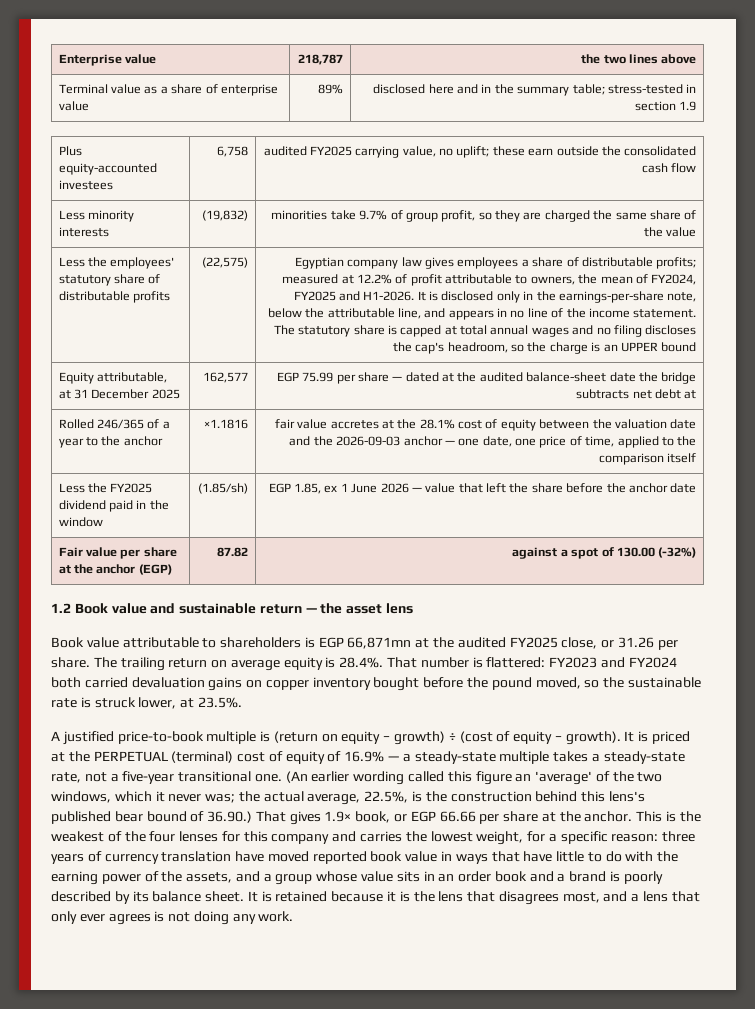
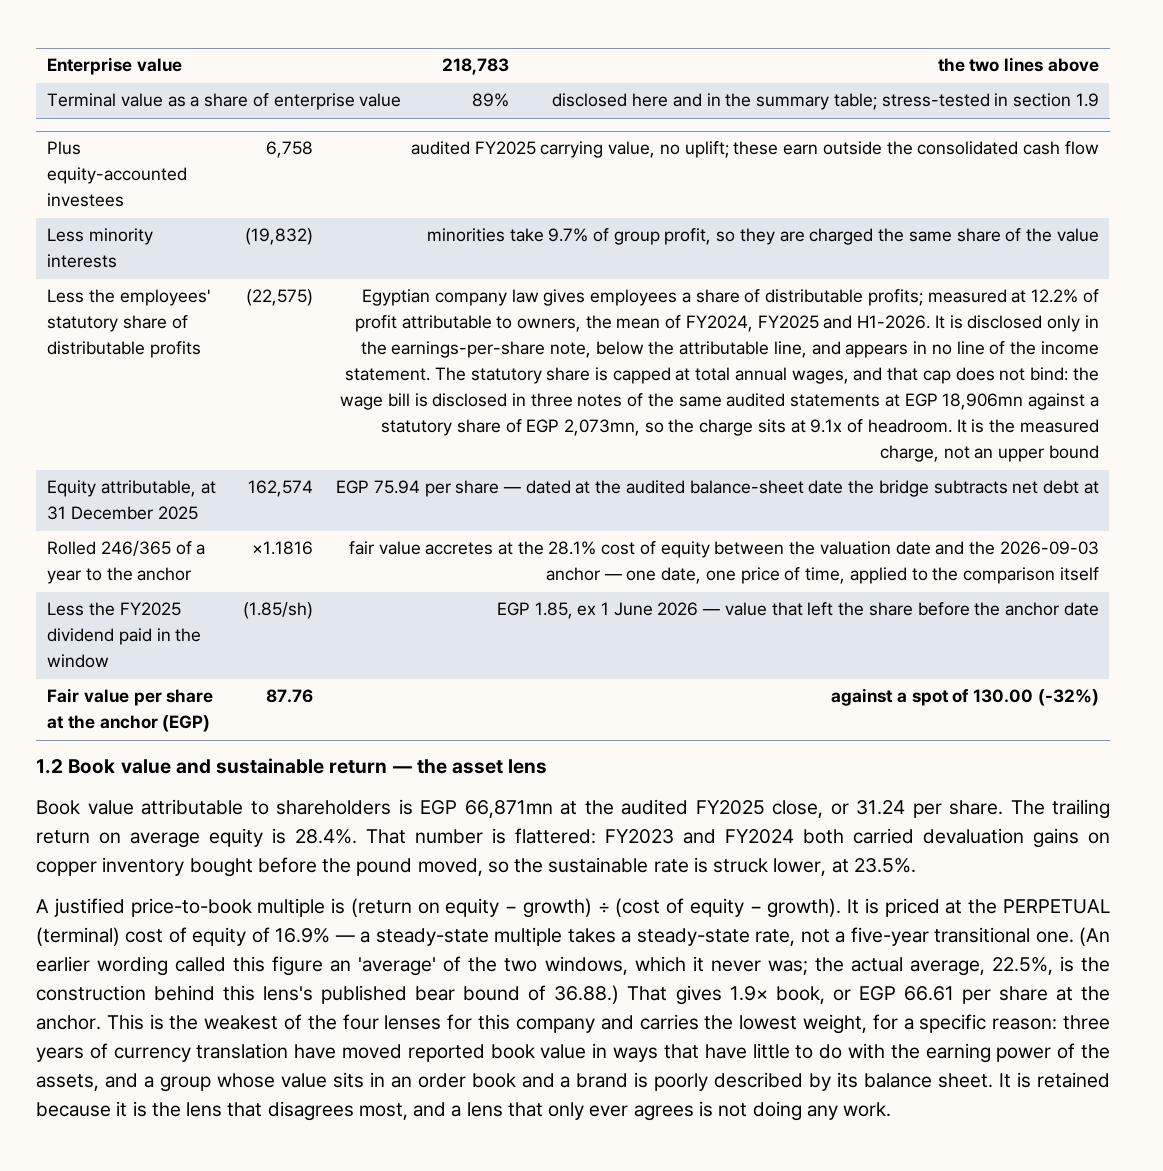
[298,54,344,65] 218,787 -> [441,58,509,75] 218,783
[531,325,697,337] [392,342,658,354] wages and no filing discloses the cap's headroom, so the charge is an UPPER -> [791,367,1099,384] [340,393,1099,410] [381,419,1099,436] [879,445,1044,462] wages, and that cap does not bind: the wage bill is disclosed in three notes of the same audited statements at EGP 18,906mn against a statutory share of EGP 2,073mn, so the charge sits at 9.1x of headroom. It is the measured charge, not an upper
[203,372,249,383] [276,372,334,382] 162,577 | EGP 75.99 -> [247,480,313,497] [336,480,420,494] 162,574 | EGP 75.94
[217,547,249,557] 87.82 -> [265,689,313,703] 87.76
[617,637,654,648] 31.26 -> [856,800,905,815] 31.24
[207,811,253,823] 36.90.) -> [554,985,620,1004] 36.88.)
[439,811,476,822] 66.66 -> [903,986,954,1001] 66.61

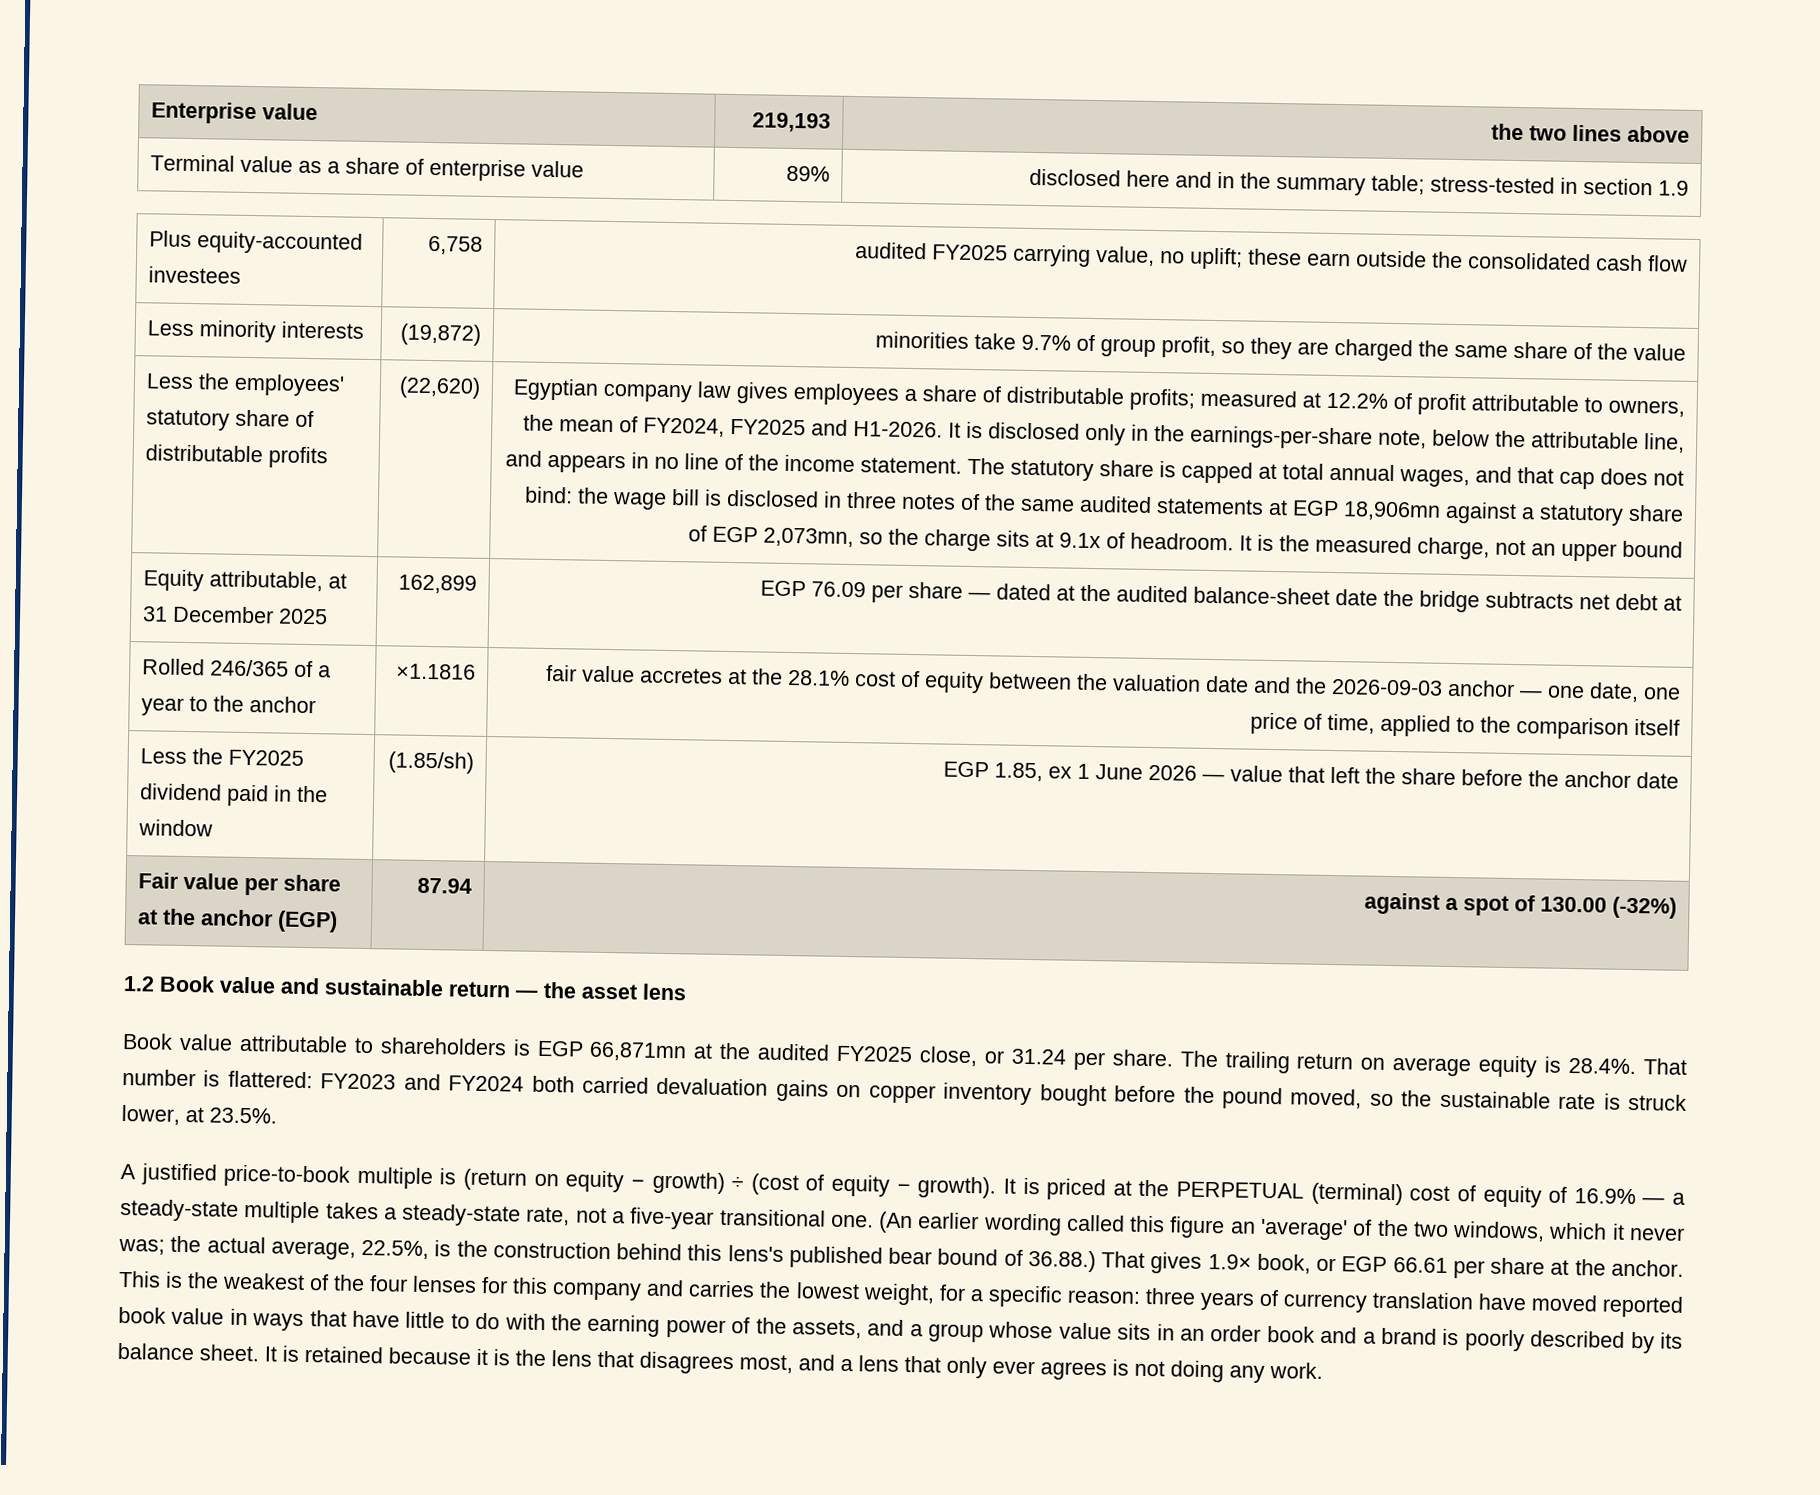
[441,58,509,75] 218,783 -> [752,112,832,133] 219,193
[244,228,313,245] (19,832) -> [400,323,482,346] (19,872)
[245,289,313,306] (22,575) -> [399,376,482,399] (22,620)
[247,480,313,497] [336,480,420,494] 162,574 | EGP 75.94 -> [398,574,478,594] [760,580,867,598] 162,899 | EGP 76.09
[265,689,313,703] 87.76 -> [417,877,473,894] 87.94

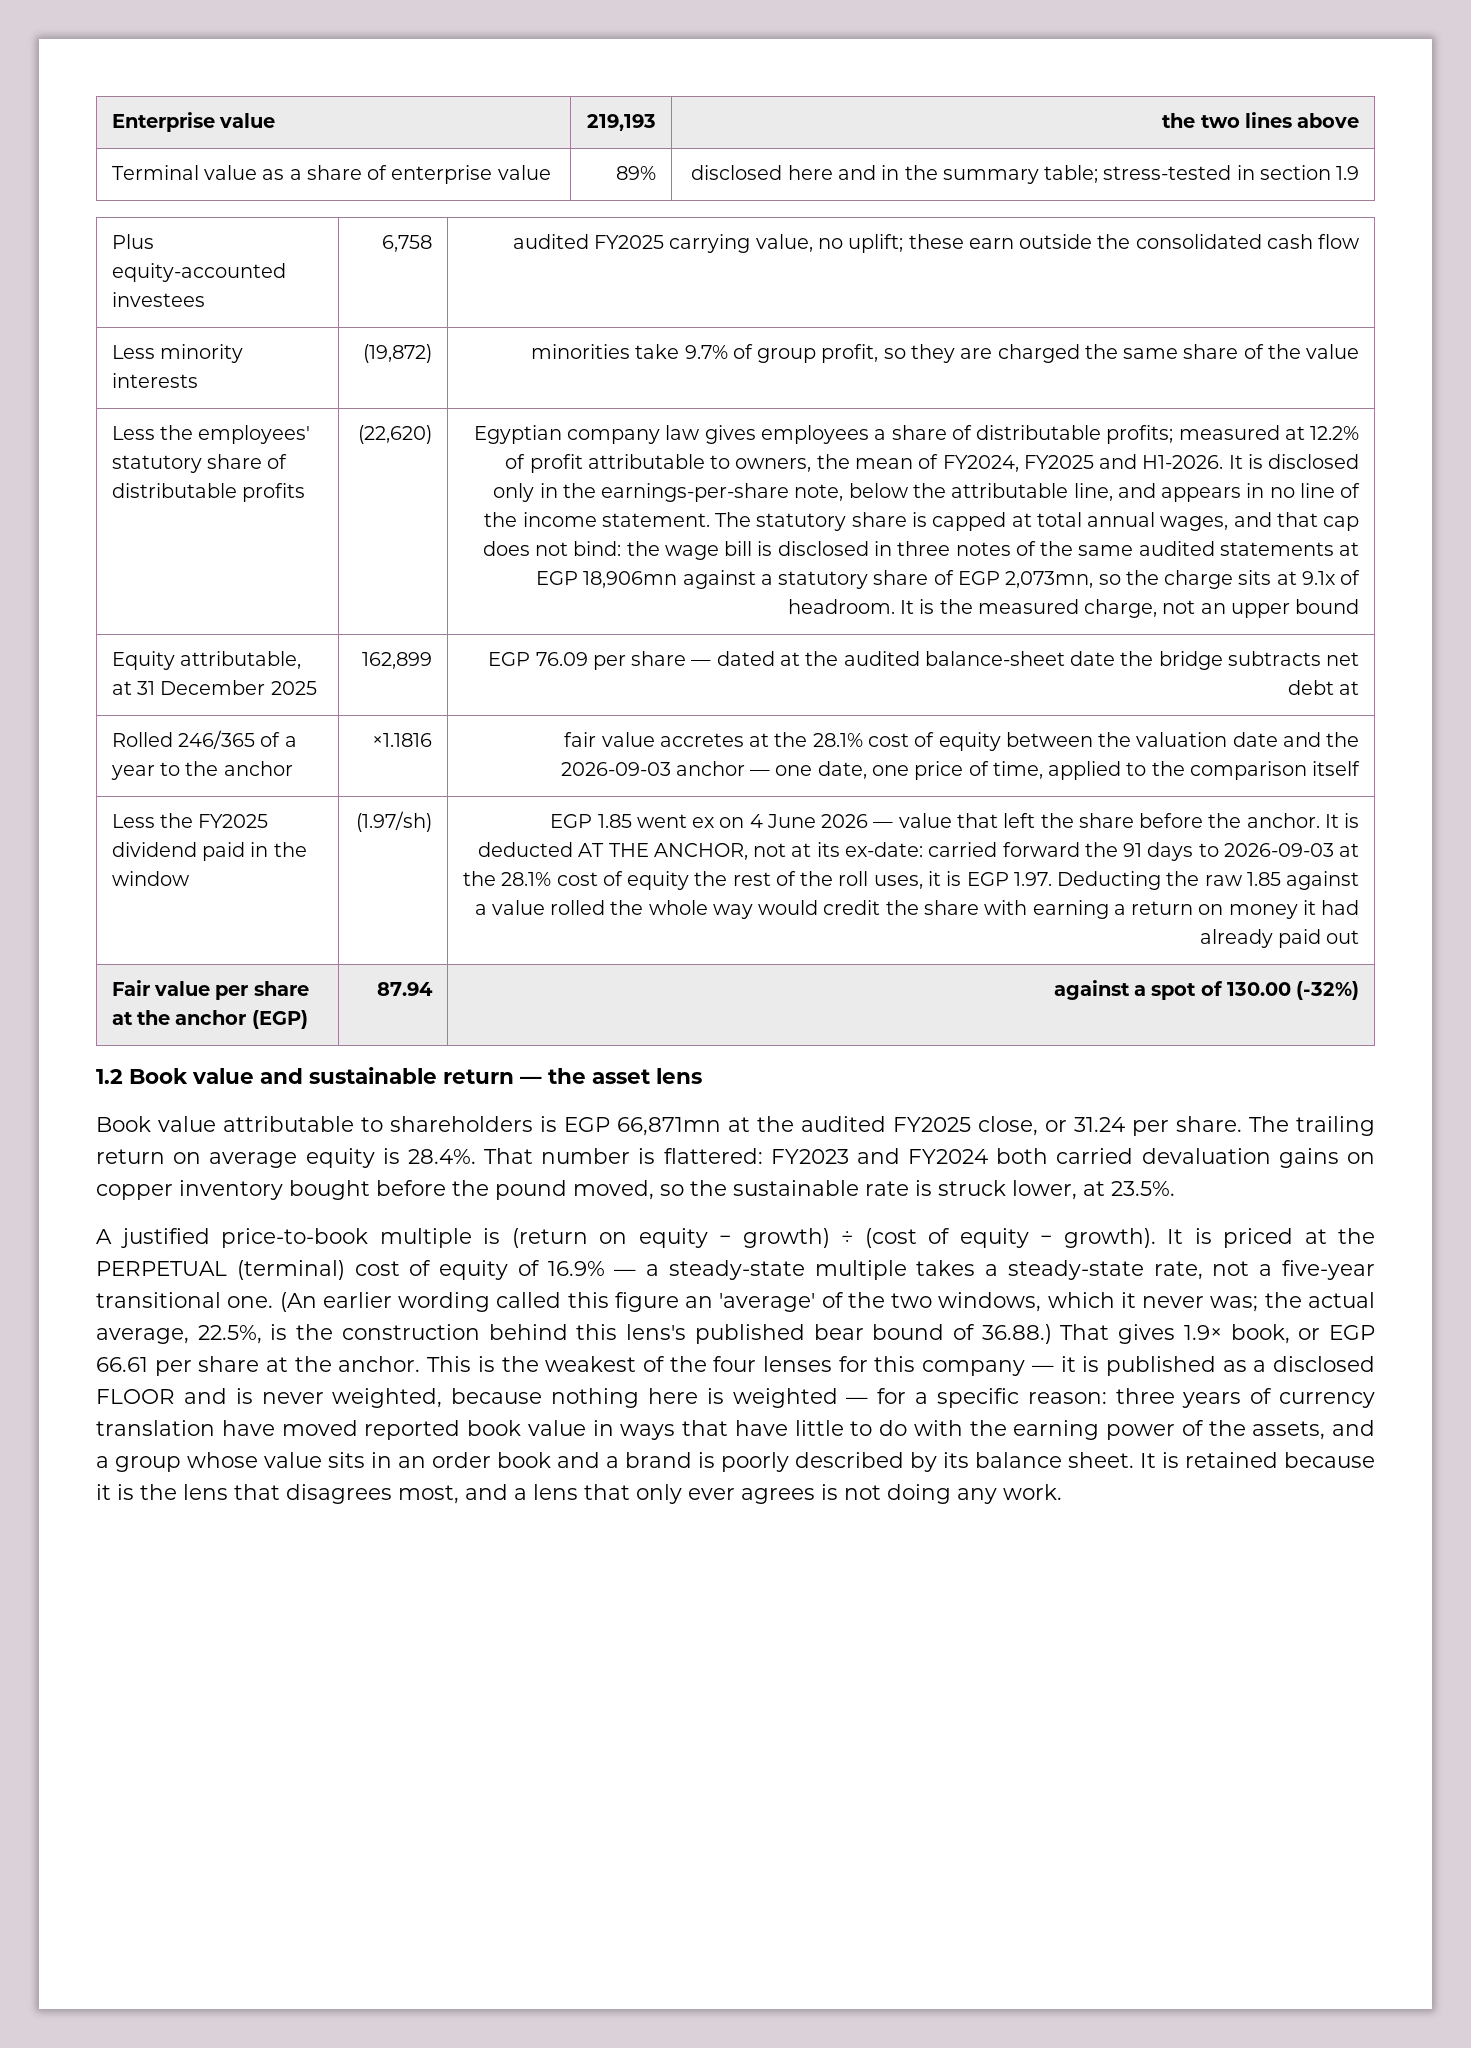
[388,751,475,774] [943,761,1091,782] (1.85/sh) | EGP 1.85, ex 1 -> [356,811,433,832] [550,814,763,828] (1.97/sh) | EGP 1.85 went ex on 4
[1564,770,1680,789] anchor date -> [1246,813,1360,828] [478,842,1360,861] [463,871,1360,890] [474,900,1360,919] [1199,929,1360,948] anchor. It is deducted AT THE ANCHOR, not at its ex-date: carried forward the 91 days to 2026-09-03 at the 28.1% cost of equity the rest of the roll uses, it is EGP 1.97. Deducting the raw 1.85 against a value rolled the whole way would credit the share with earning a return on money it had already paid out
[646,1279,935,1306] and carries the lowest weight, -> [1031,1356,1375,1376] [96,1388,869,1408] — it is published as a disclosed FLOOR and is never weighted, because nothing here is weighted —

